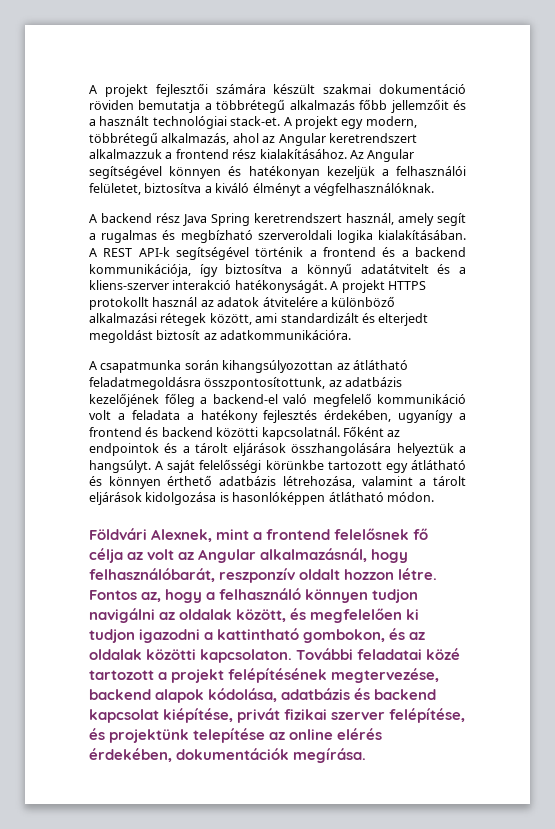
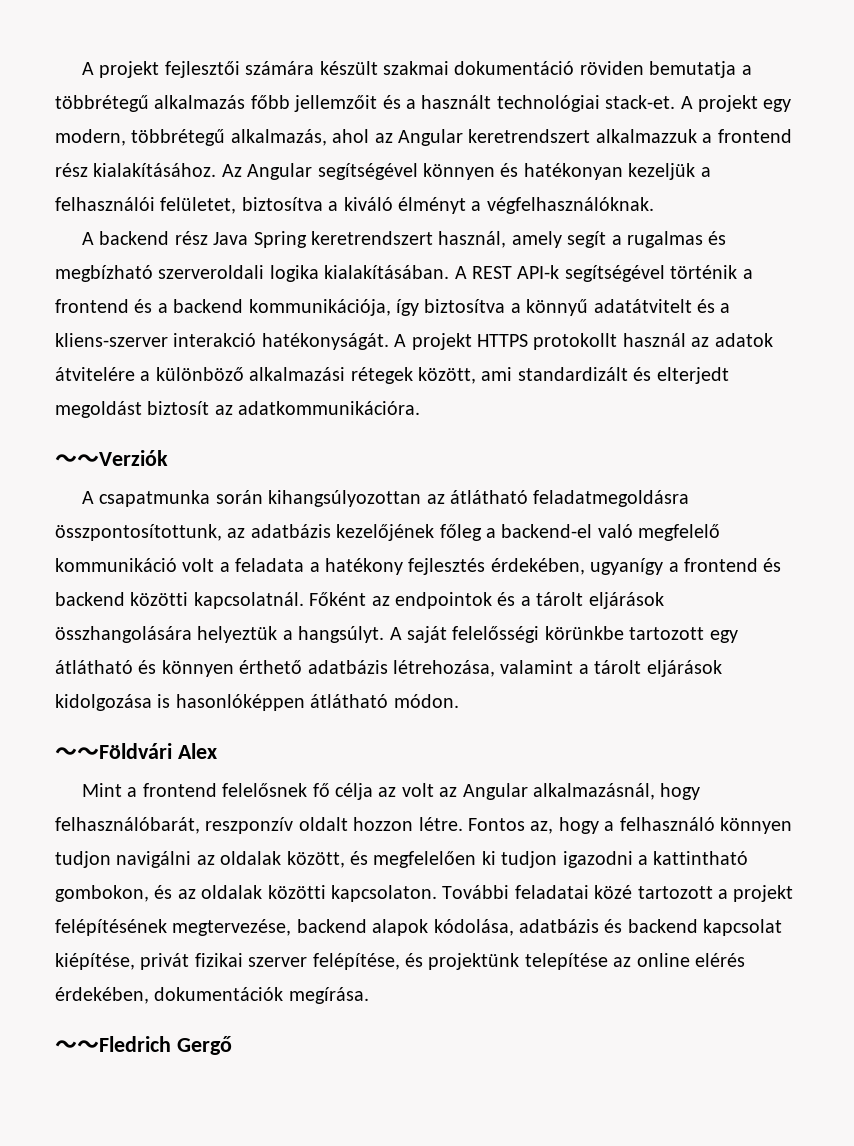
(352, 335) none -> [55,450,168,466] // 〜〜Verziók
[89,528,250,542] Földvári Alexnek, mint -> [55,743,217,759] [81,783,122,797] 〜〜Földvári Alex // Mint
(367, 755) none -> [55,1036,232,1055] // 〜〜Fledrich Gergő

